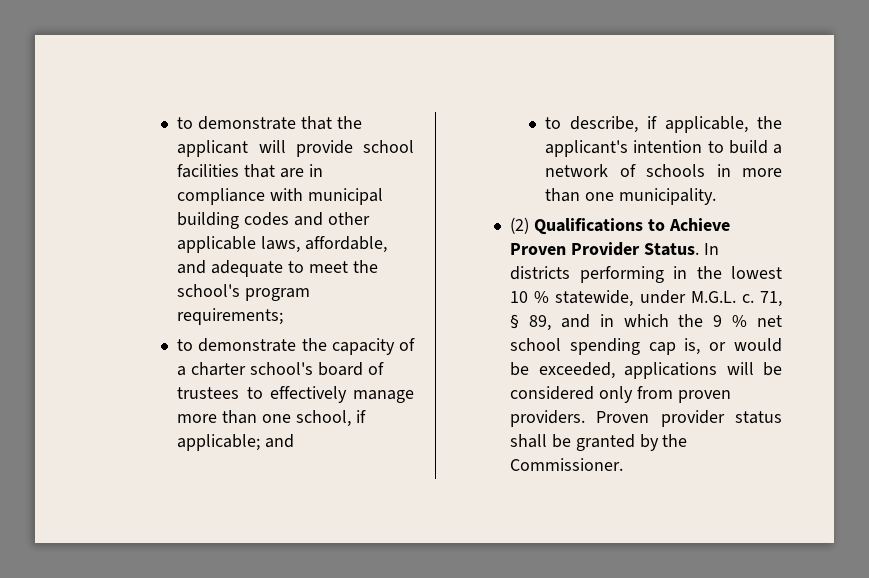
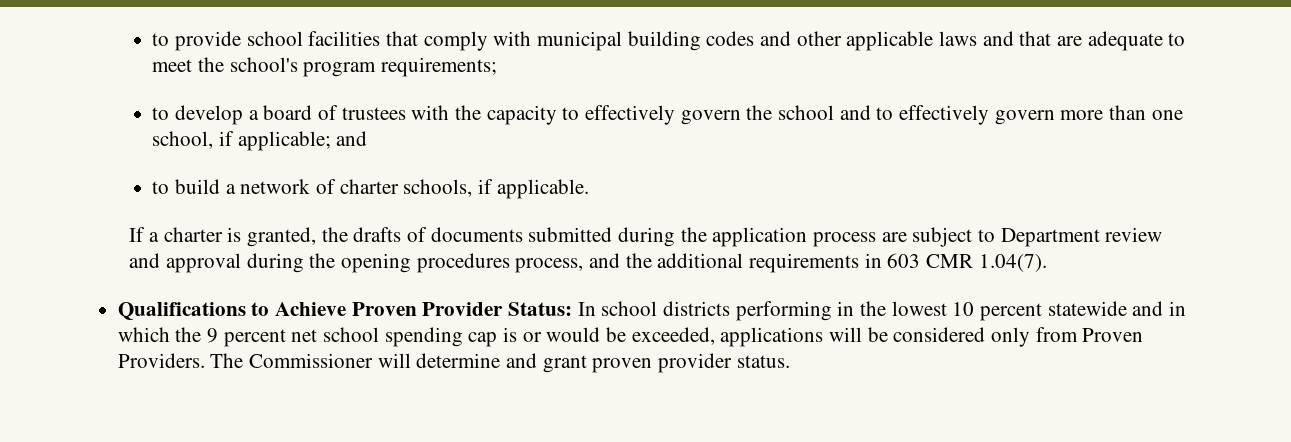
[177,116,362,130] [177,140,286,157] to demonstrate that the applicant will -> [152,33,170,46] to
[280,164,323,178] [177,188,266,205] are in compliance -> [423,31,488,51] comply
[261,236,388,253] [177,260,207,274] laws, affordable, and -> [939,31,1083,46] laws and that are
[198,338,416,355] [177,362,384,376] [177,386,414,403] demonstrate the capacity of a charter school's board of trustees to effectively manage -> [175,105,1055,125] develop a board of trustees with the capacity to effectively govern the school and to effectively govern
[570,116,782,133] [545,140,782,157] [545,164,782,177] [545,188,717,205] [510,217,530,234] describe, if applicable, the applicant's intention to build a network of schools in more than one municipality. // (2) -> [175,179,589,199] [129,227,1163,247] [129,253,1047,273] build a network of charter schools, if applicable. // If a charter is granted, the drafts of documents submitted during the application process are subject to Department review and approval during the opening procedures process, and the additional requirements in 603 CMR 1.04(7). //
[643,243,719,256] Status. In -> [508,301,658,316] Status: In school
[534,290,782,307] [510,314,551,331] % statewide, under M.G.L. c. 71, § 89, -> [980,301,1127,321] percent statewide
[732,315,748,327] % -> [223,329,286,347] percent
[684,338,701,355] is, -> [503,327,518,342] is
[677,390,731,403] [510,410,782,427] [510,434,688,451] [510,458,624,471] proven providers. Proven provider status shall be granted by the Commissioner. -> [1082,328,1144,342] [117,353,790,373] Proven Providers. The Commissioner will determine and grant proven provider status.

